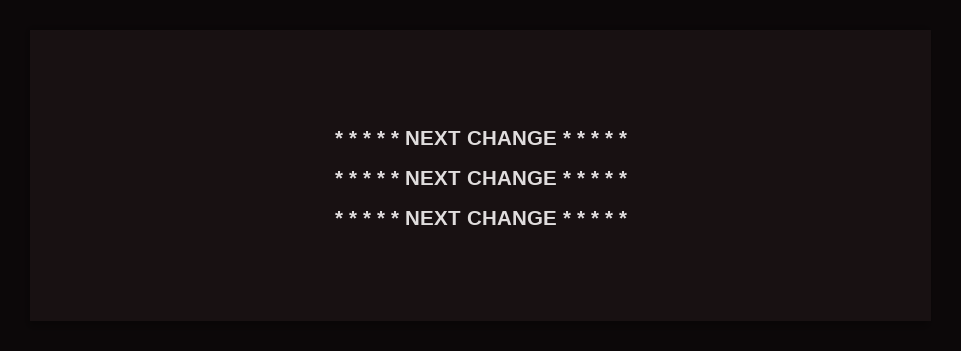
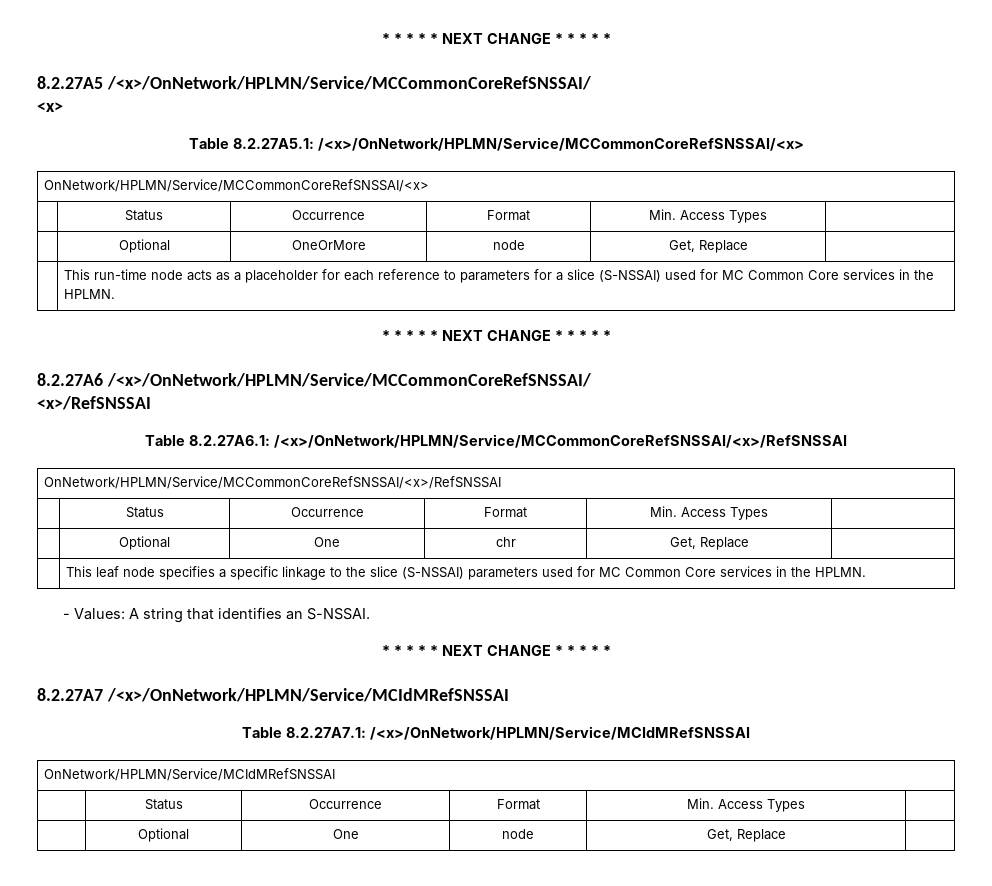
(627, 138) none -> [37,76,591,90] [37,102,63,112] [188,137,804,151] [43,179,429,192] [125,210,163,221] [292,210,365,220] [487,210,530,221] [649,209,767,223] [118,239,170,253] [291,240,366,250] [492,240,525,250] [668,240,748,253] [63,269,934,283] [63,289,115,299] // 8.2.27A5 /<x>/OnNetwork/HPLMN/Service/MCCommonCoreRefSNSSAI/ // <x> // Table 8.2.27A5.1: /<x>/OnNetwork/HPLMN/Service/MCCommonCoreRefSNSSAI/<x> // OnNetwork/HPLMN/Service/MCCommonCoreRefSNSSAI/<x> // | Status | Occurrence | Format | Min. Access Types | // | Optional | OneOrMore | node | Get, Replace | // | This run-time node acts as a placeholder for each reference to parameters for a slice (S-NSSAI) used for MC Common Core services in the HPLMN.
(627, 178) none -> [37,373,591,387] [37,396,151,410] [145,434,847,448] [43,476,501,489] [125,507,164,518] [290,507,364,517] [484,507,527,518] [650,506,768,520] [119,536,170,550] [314,537,340,547] [495,537,516,547] [669,537,749,550] [65,566,866,580] [63,607,371,623] // 8.2.27A6 /<x>/OnNetwork/HPLMN/Service/MCCommonCoreRefSNSSAI/ // <x>/RefSNSSAI // Table 8.2.27A6.1: /<x>/OnNetwork/HPLMN/Service/MCCommonCoreRefSNSSAI/<x>/RefSNSSAI // OnNetwork/HPLMN/Service/MCCommonCoreRefSNSSAI/<x>/RefSNSSAI // | Status | Occurrence | Format | Min. Access Types | // | Optional | One | chr | Get, Replace | // | This leaf node specifies a specific linkage to the slice (S-NSSAI) parameters used for MC Common Core services in the HPLMN. // - Values: A string that identifies an S-NSSAI.
(627, 218) none -> [37,688,509,702] [242,726,750,740] [43,768,335,781] [144,799,183,810] [309,799,382,809] [496,799,540,810] [687,798,805,812] [138,828,189,842] [332,829,359,839] [502,829,534,839] [706,829,786,842] // 8.2.27A7 /<x>/OnNetwork/HPLMN/Service/MCIdMRefSNSSAI // Table 8.2.27A7.1: /<x>/OnNetwork/HPLMN/Service/MCIdMRefSNSSAI // OnNetwork/HPLMN/Service/MCIdMRefSNSSAI // | Status | Occurrence | Format | Min. Access Types | // | Optional | One | node | Get, Replace |

